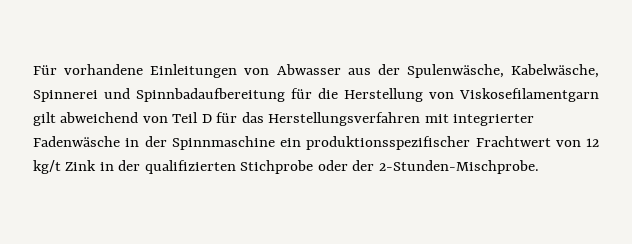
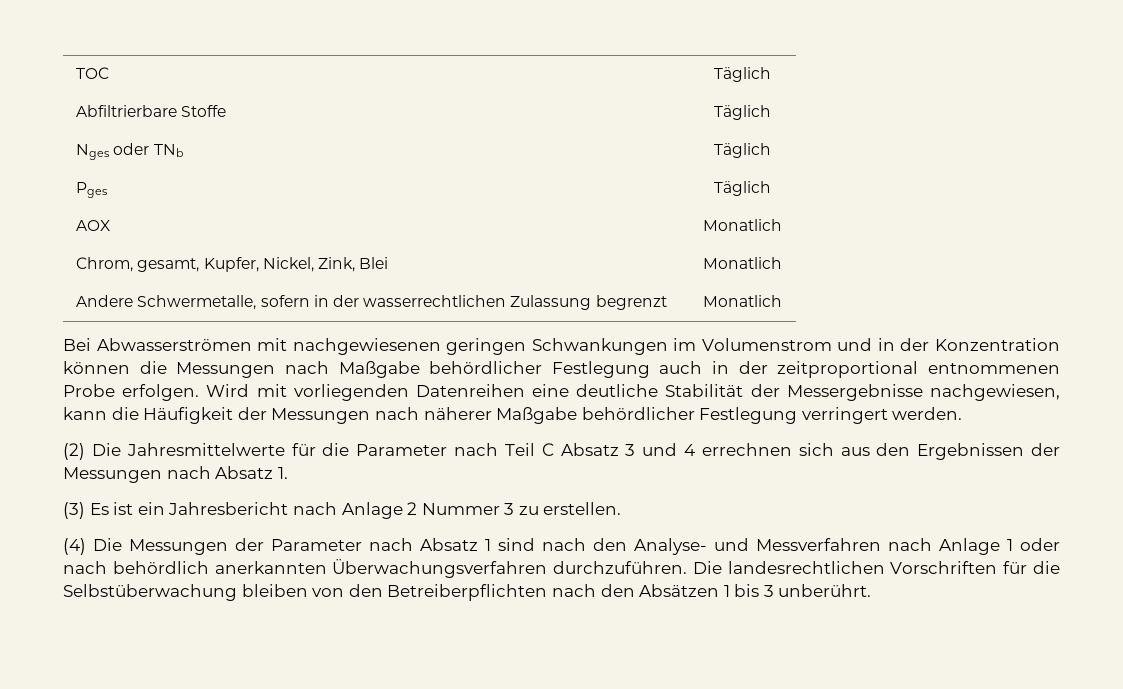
[33,64,599,78] [33,88,599,102] [33,112,535,126] [33,136,599,150] [33,160,539,174] Für vorhandene Einleitungen von Abwasser aus der Spulenwäsche, Kabelwäsche, Spinnerei und Spinnbadaufbereitung für die Herstellung von Viskosefilamentgarn gilt abweichend von Teil D für das Herstellungsverfahren mit integrierter Fadenwäsche in der Spinnmaschine ein produktionsspezifischer Frachtwert von 12 kg/t Zink in der qualifizierten Stichprobe oder der 2-Stunden-Mischprobe. -> [76,67,110,79] [714,67,771,82] [76,105,227,117] [714,105,771,120] [76,143,183,160] [714,143,771,158] [76,182,109,198] [714,181,771,196] [76,220,111,231] [703,219,782,231] [76,257,389,272] [703,257,782,269] [76,295,667,310] [703,295,782,307] [63,338,1060,355] [63,361,1060,378] [63,384,1060,401] [63,407,963,424] [63,443,1061,460] [63,466,288,483] [63,502,622,519] [63,538,1060,555] [63,559,1061,578] [63,584,872,601] TOC | Täglich // Abfiltrierbare Stoffe | Täglich // Nges oder TNb | Täglich // Pges | Täglich // AOX | Monatlich // Chrom, gesamt, Kupfer, Nickel, Zink, Blei | Monatlich // Andere Schwermetalle, sofern in der wasserrechtlichen Zulassung begrenzt | Monatlich // Bei Abwasserströmen mit nachgewiesenen geringen Schwankungen im Volumenstrom und in der Konzentration können die Messungen nach Maßgabe behördlicher Festlegung auch in der zeitproportional entnommenen Probe erfolgen. Wird mit vorliegenden Datenreihen eine deutliche Stabilität der Messergebnisse nachgewiesen, kann die Häufigkeit der Messungen nach näherer Maßgabe behördlicher Festlegung verringert werden. // (2) Die Jahresmittelwerte für die Parameter nach Teil C Absatz 3 und 4 errechnen sich aus den Ergebnissen der Messungen nach Absatz 1. // (3) Es ist ein Jahresbericht nach Anlage 2 Nummer 3 zu erstellen. // (4) Die Messungen der Parameter nach Absatz 1 sind nach den Analyse- und Messverfahren nach Anlage 1 oder nach behördlich anerkannten Überwachungsverfahren durchzuführen. Die landesrechtlichen Vorschriften für die Selbstüberwachung bleiben von den Betreiberpflichten nach den Absätzen 1 bis 3 unberührt.

